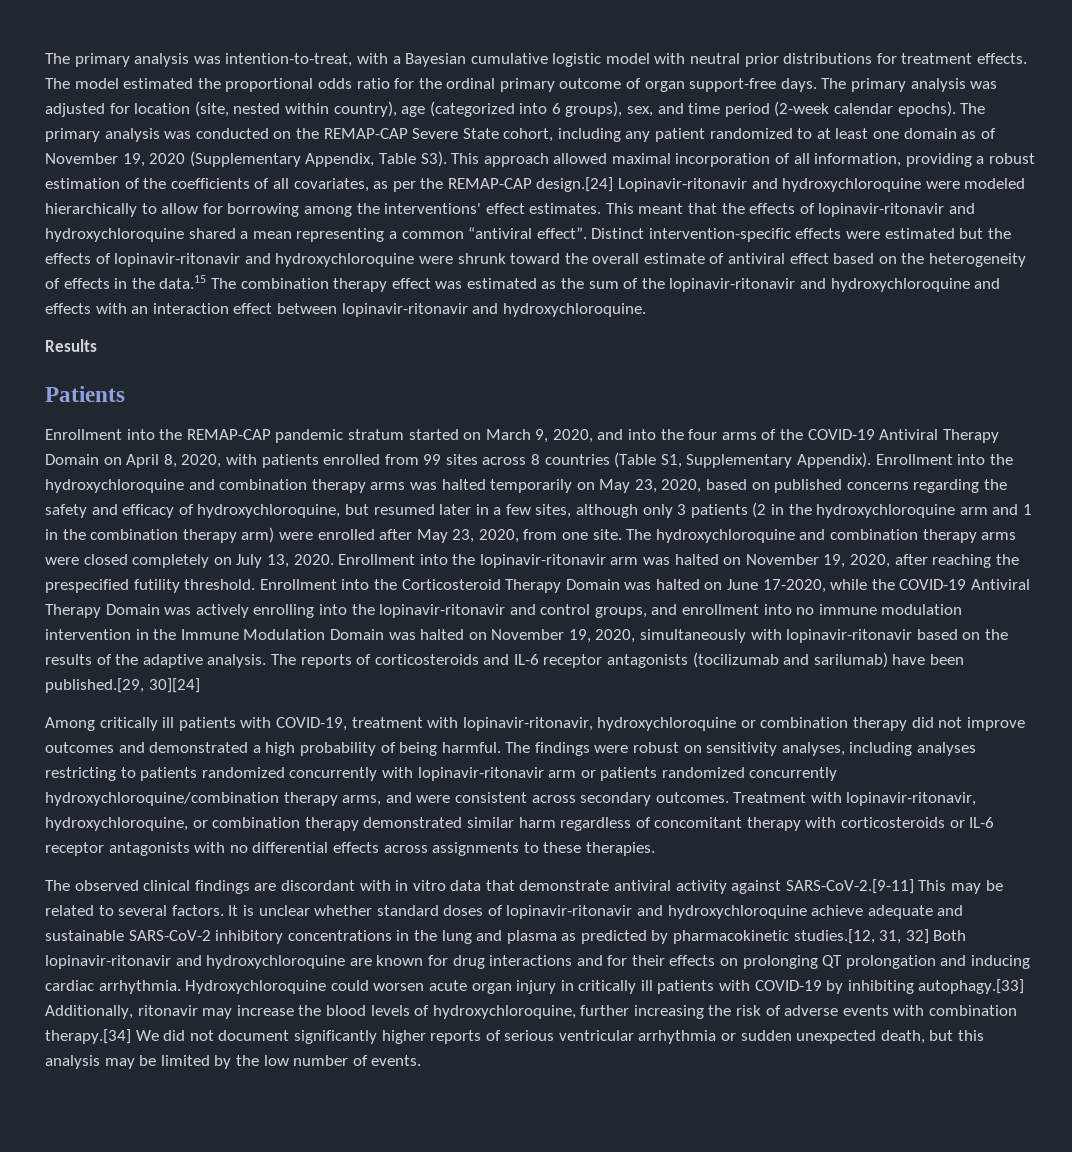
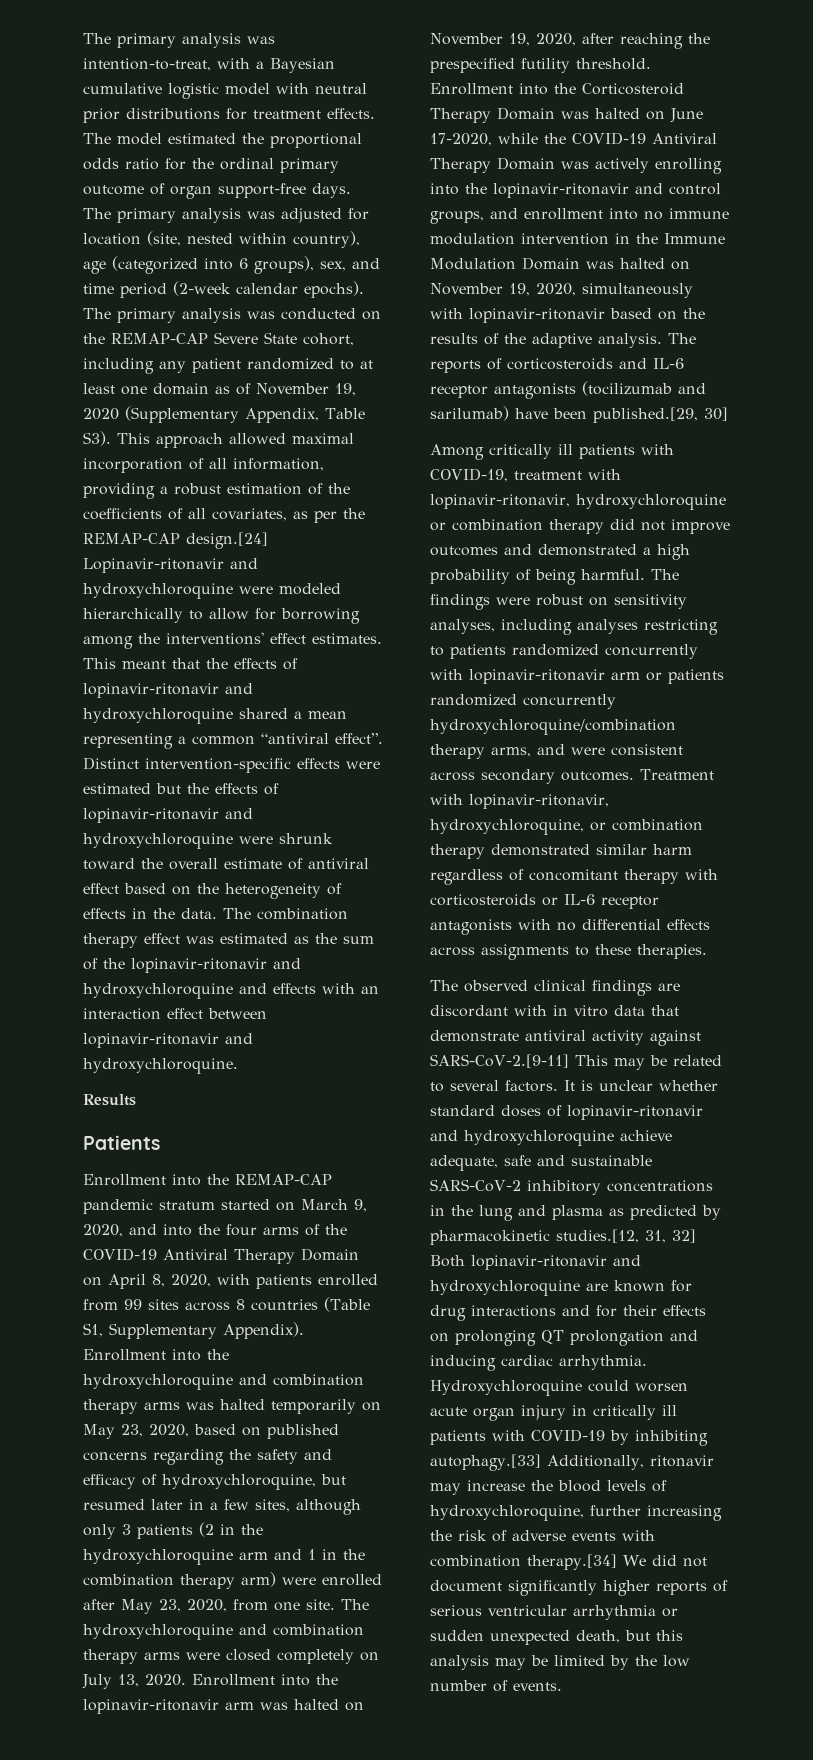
[159,275,207,289] data.15 -> [181,908,217,919] data.
[148,678,200,693] 30][24] -> [704,407,728,421] 30]
[867,905,933,919] adequate -> [430,1155,531,1171] adequate, safe

